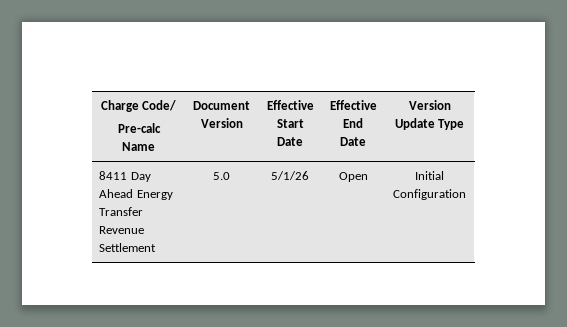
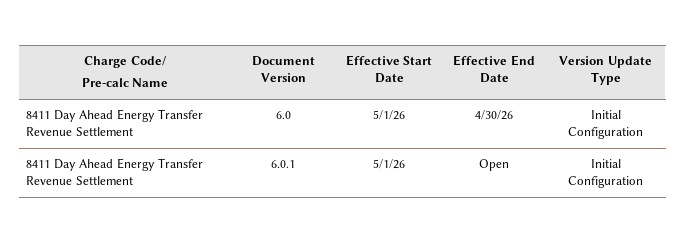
[213,172,230,180] 5.0 -> [275,111,291,119] [373,110,405,120] [475,110,513,120] [590,110,621,119] [568,127,643,139] [26,158,204,171] [26,176,133,185] [271,160,295,168] 6.0 | 5/1/26 | 4/30/26 | Initial Configuration // 8411 Day Ahead Energy Transfer Revenue Settlement | 6.0.1

